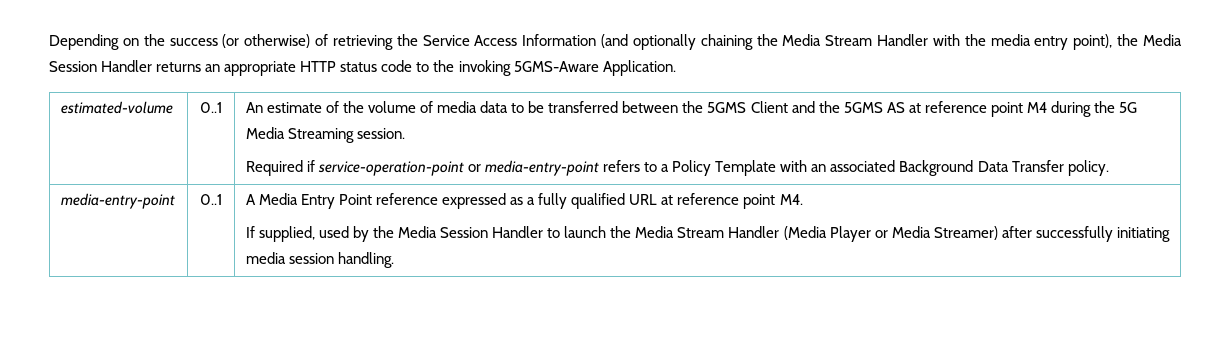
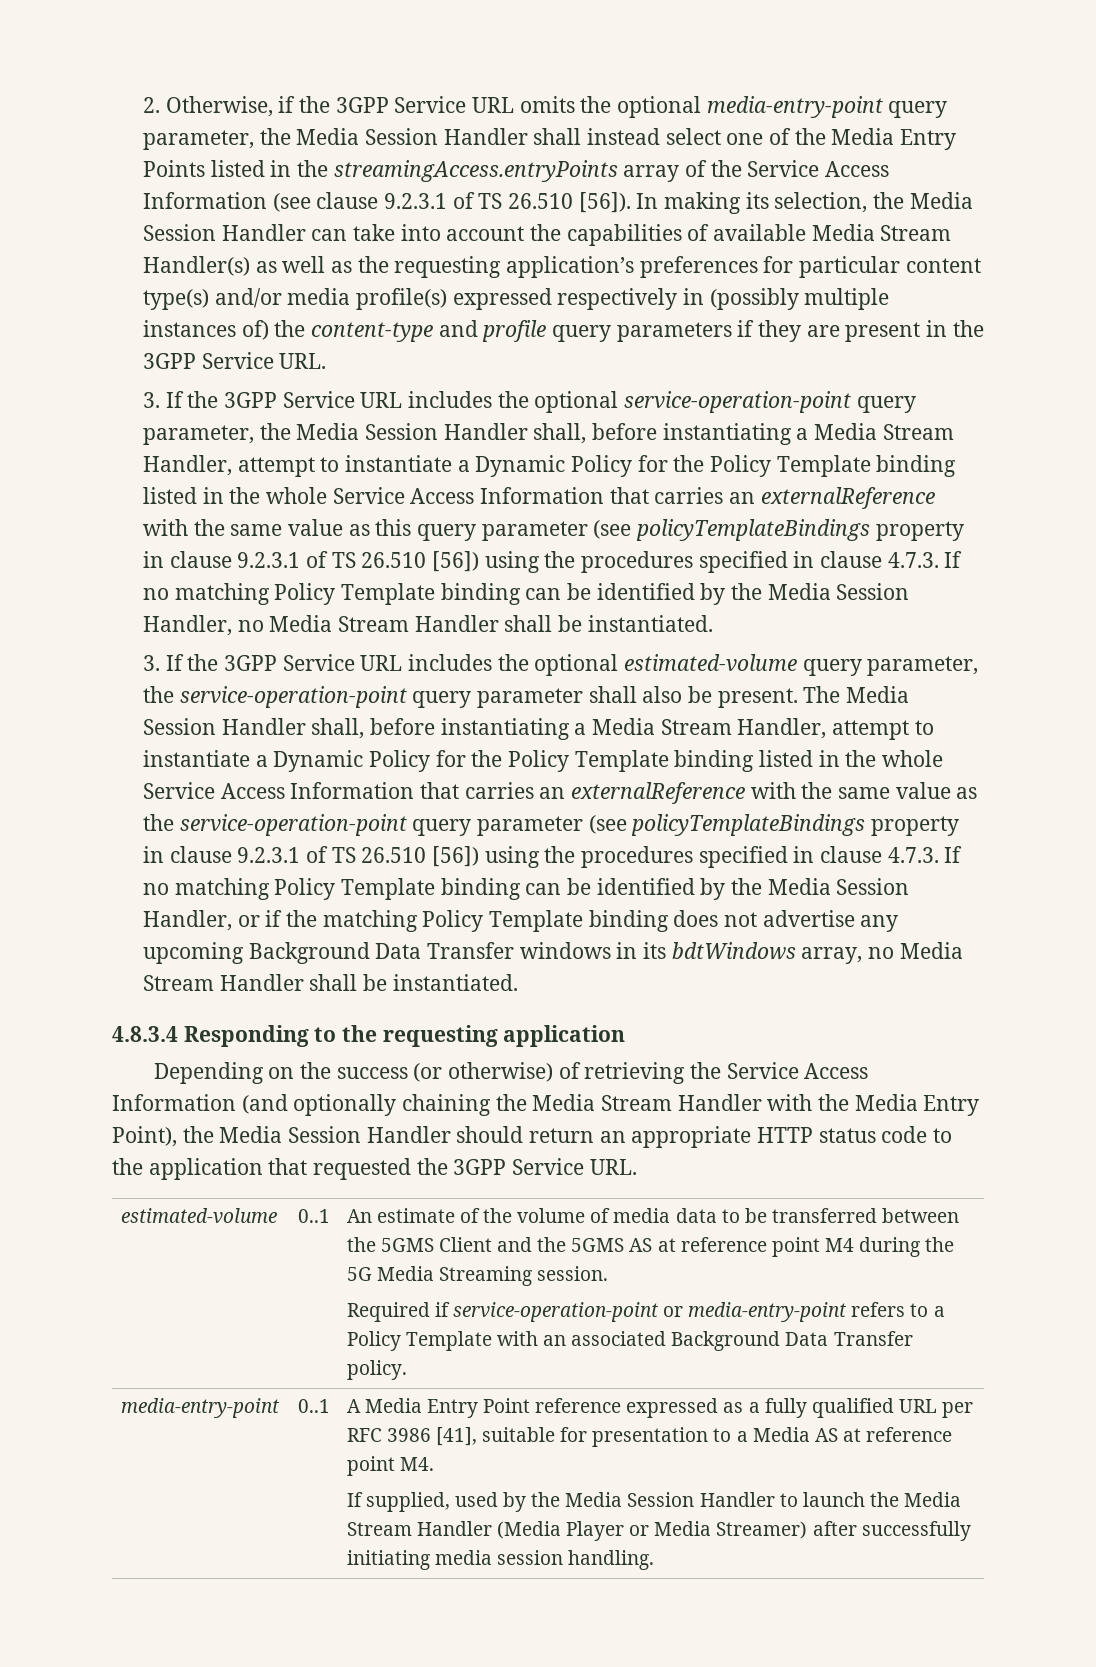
(49, 42) none -> [143,96,948,118] [143,128,957,150] [143,160,890,182] [143,192,973,214] [143,224,952,246] [143,256,981,278] [143,288,890,310] [143,320,984,342] [143,352,327,369] [143,391,916,413] [143,423,954,445] [143,455,957,477] [143,487,935,509] [143,519,964,541] [143,551,963,573] [143,583,910,605] [143,615,713,636] [143,654,979,676] [143,686,910,708] [143,718,934,740] [143,750,944,772] [143,782,978,804] [143,814,960,836] [143,846,963,868] [143,878,910,900] [143,910,899,932] [143,942,963,964] [143,974,518,991] [112,1025,626,1047] 2. Otherwise, if the 3GPP Service URL omits the optional media-entry-point query parameter, the Media Session Handler shall instead select one of the Media Entry Points listed in the streamingAccess.entryPoints array of the Service Access Information (see clause 9.2.3.1 of TS 26.510 [56]). In making its selection, the Media Session Handler can take into account the capabilities of available Media Stream Handler(s) as well as the requesting application’s preferences for particular content type(s) and/or media profile(s) expressed respectively in (possibly multiple instances of) the content-type and profile query parameters if they are present in the 3GPP Service URL. // 3. If the 3GPP Service URL includes the optional service-operation-point query parameter, the Media Session Handler shall, before instantiating a Media Stream Handler, attempt to instantiate a Dynamic Policy for the Policy Template binding listed in the whole Service Access Information that carries an externalReference with the same value as this query parameter (see policyTemplateBindings property in clause 9.2.3.1 of TS 26.510 [56]) using the procedures specified in clause 4.7.3. If no matching Policy Template binding can be identified by the Media Session Handler, no Media Stream Handler shall be instantiated. // 3. If the 3GPP Service URL includes the optional estimated-volume query parameter, the service-operation-point query parameter shall also be present. The Media Session Handler shall, before instantiating a Media Stream Handler, attempt to instantiate a Dynamic Policy for the Policy Template binding listed in the whole Service Access Information that carries an externalReference with the same value as the service-operation-point query parameter (see policyTemplateBindings property in clause 9.2.3.1 of TS 26.510 [56]) using the procedures specified in clause 4.7.3. If no matching Policy Template binding can be identified by the Media Session Handler, or if the matching Policy Template binding does not advertise any upcoming Background Data Transfer windows in its bdtWindows array, no Media Stream Handler shall be instantiated. // 4.8.3.4 Responding to the requesting application //
[990,34,1182,50] [49,60,202,72] media entry point), the Media Session Handler returns -> [854,1094,980,1116] [112,1126,595,1147] Media Entry Point), the Media Session Handler should return
[458,60,676,76] invoking 5GMS-Aware Application. -> [148,1158,637,1180] application that requested the 3GPP Service URL.
(658, 199) none -> [942,1402,974,1418] [346,1427,838,1447] per RFC 3986 [41], suitable for presentation to a Media AS

